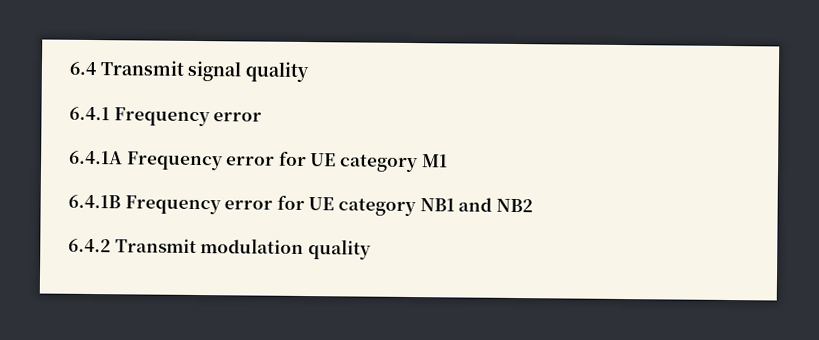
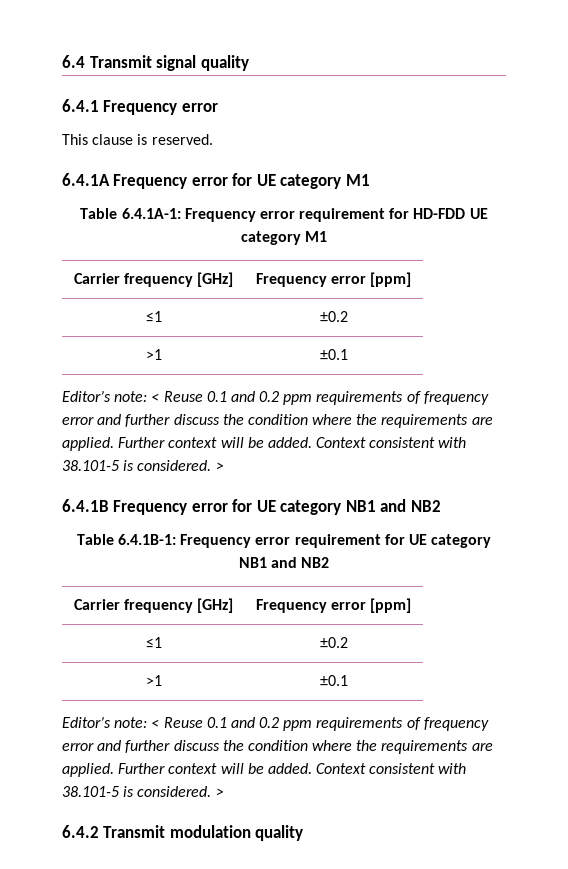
(263, 117) none -> [62,134,213,145] // This clause is reserved.
(448, 161) none -> [80,208,488,222] [240,231,328,245] [73,272,234,287] [255,272,412,287] [145,311,162,322] [319,311,348,322] [145,349,162,360] [319,349,348,360] [62,390,489,405] [62,414,493,428] [62,437,467,451] [62,460,224,471] // Table 6.4.1A-1: Frequency error requirement for HD-FDD UE category M1 // Carrier frequency [GHz] | Frequency error [ppm] // ≤1 | ±0.2 // >1 | ±0.1 // Editor’s note: < Reuse 0.1 and 0.2 ppm requirements of frequency error and further discuss the condition where the requirements are applied. Further context will be added. Context consistent with 38.101-5 is considered. >
(533, 205) none -> [76,534,492,548] [238,557,330,568] [73,598,234,613] [255,598,412,613] [145,637,162,648] [319,637,348,648] [145,675,162,686] [319,675,348,686] [62,716,489,731] [62,740,493,754] [62,763,467,777] [62,786,224,797] // Table 6.4.1B-1: Frequency error requirement for UE category NB1 and NB2 // Carrier frequency [GHz] | Frequency error [ppm] // ≤1 | ±0.2 // >1 | ±0.1 // Editor’s note: < Reuse 0.1 and 0.2 ppm requirements of frequency error and further discuss the condition where the requirements are applied. Further context will be added. Context consistent with 38.101-5 is considered. >

